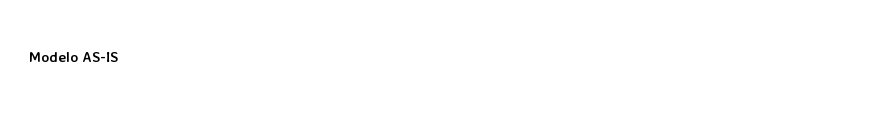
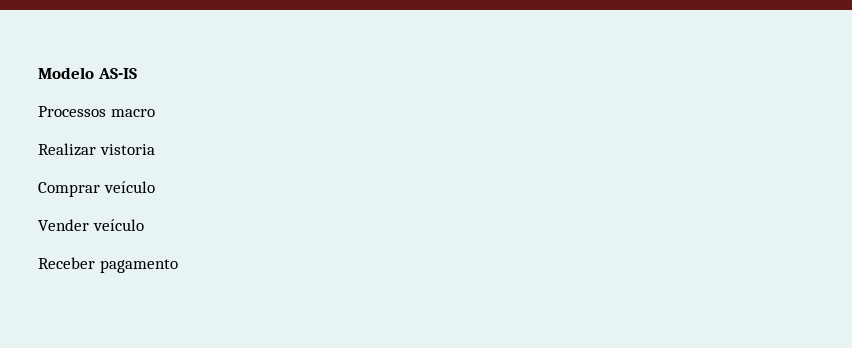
(118, 57) none -> [38,106,155,117] [38,143,155,156] [38,181,155,197] [38,219,144,231] [38,257,178,273] // Processos macro // Realizar vistoria // Comprar veículo // Vender veículo // Receber pagamento

